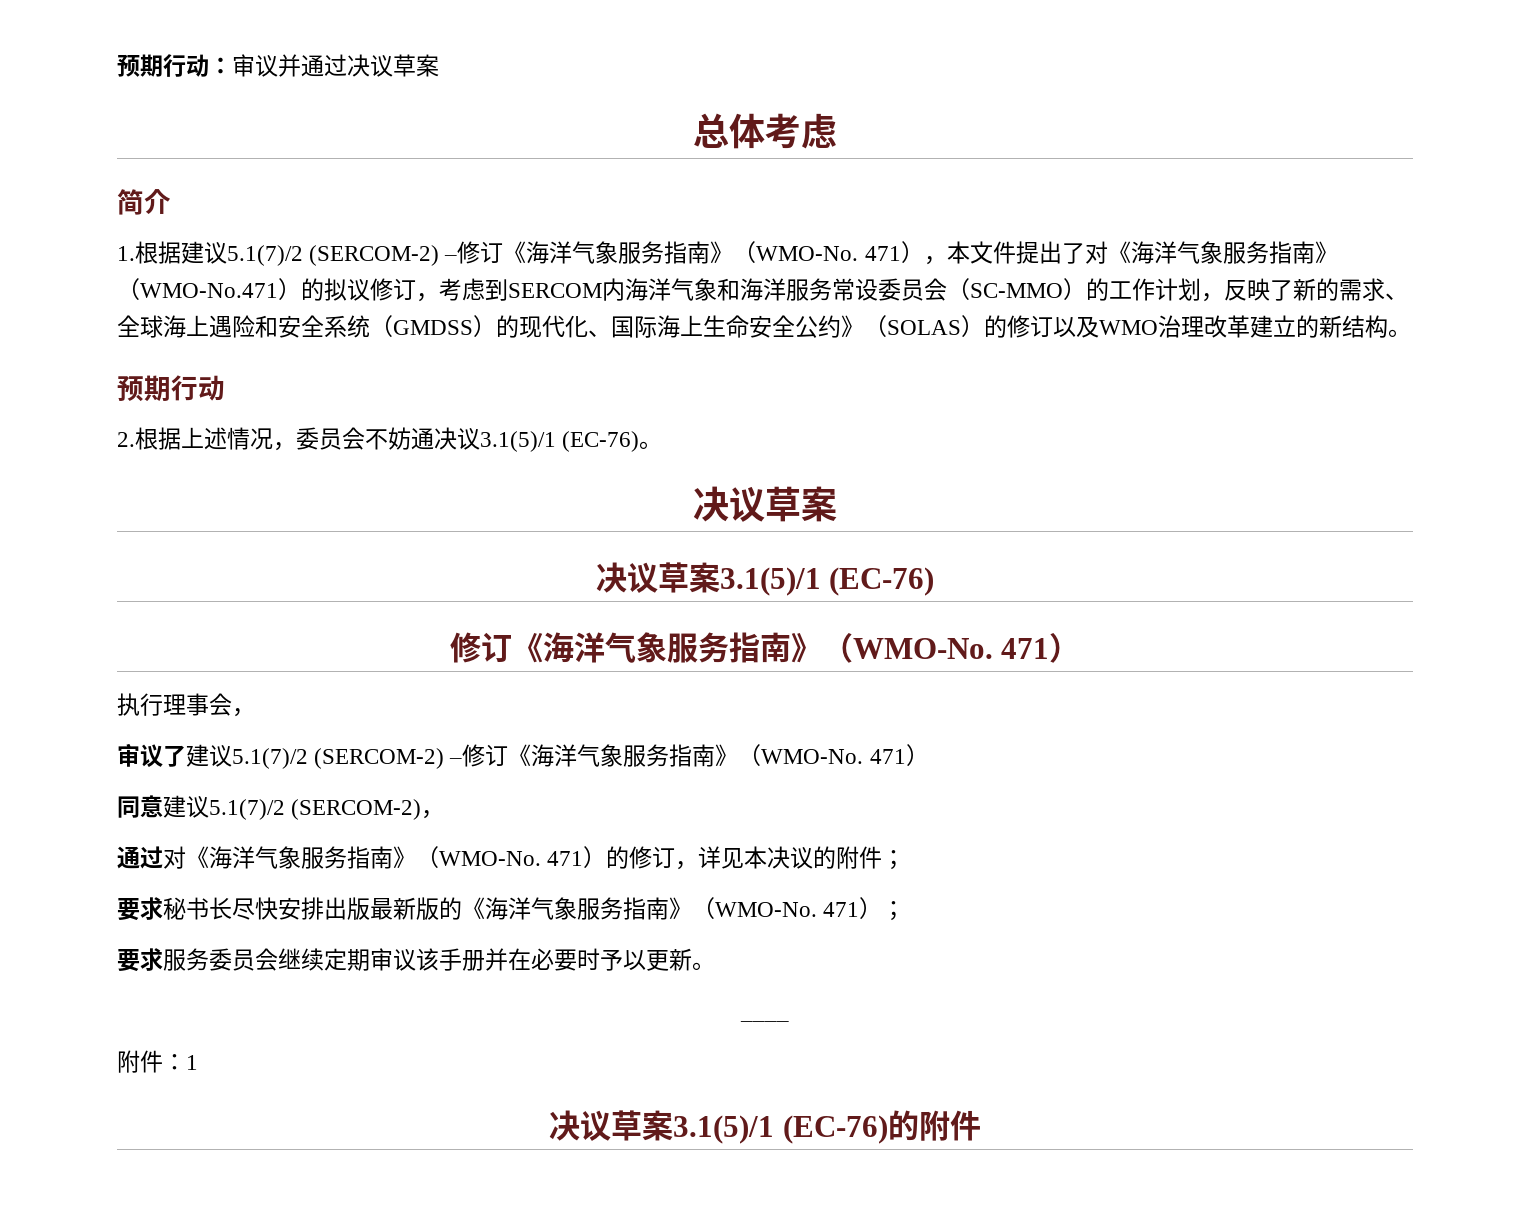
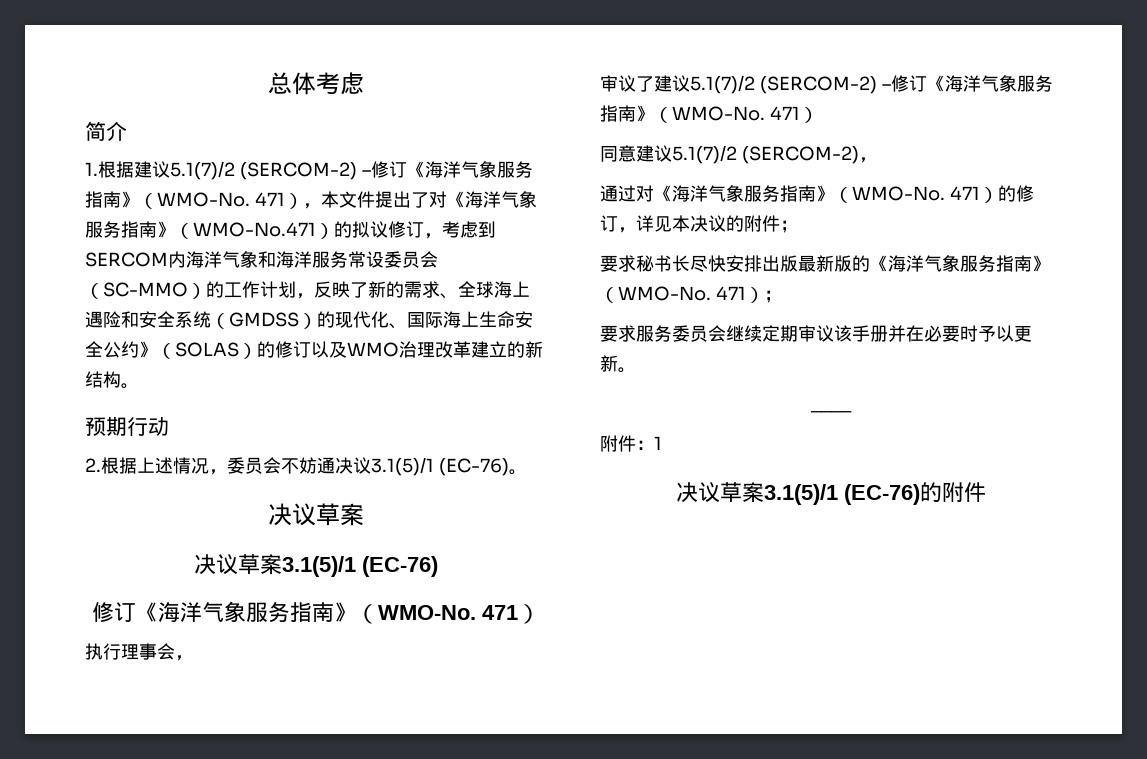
[117,54,439,77] 预期行动：审议并通过决议草案 // -> (268, 83) none

